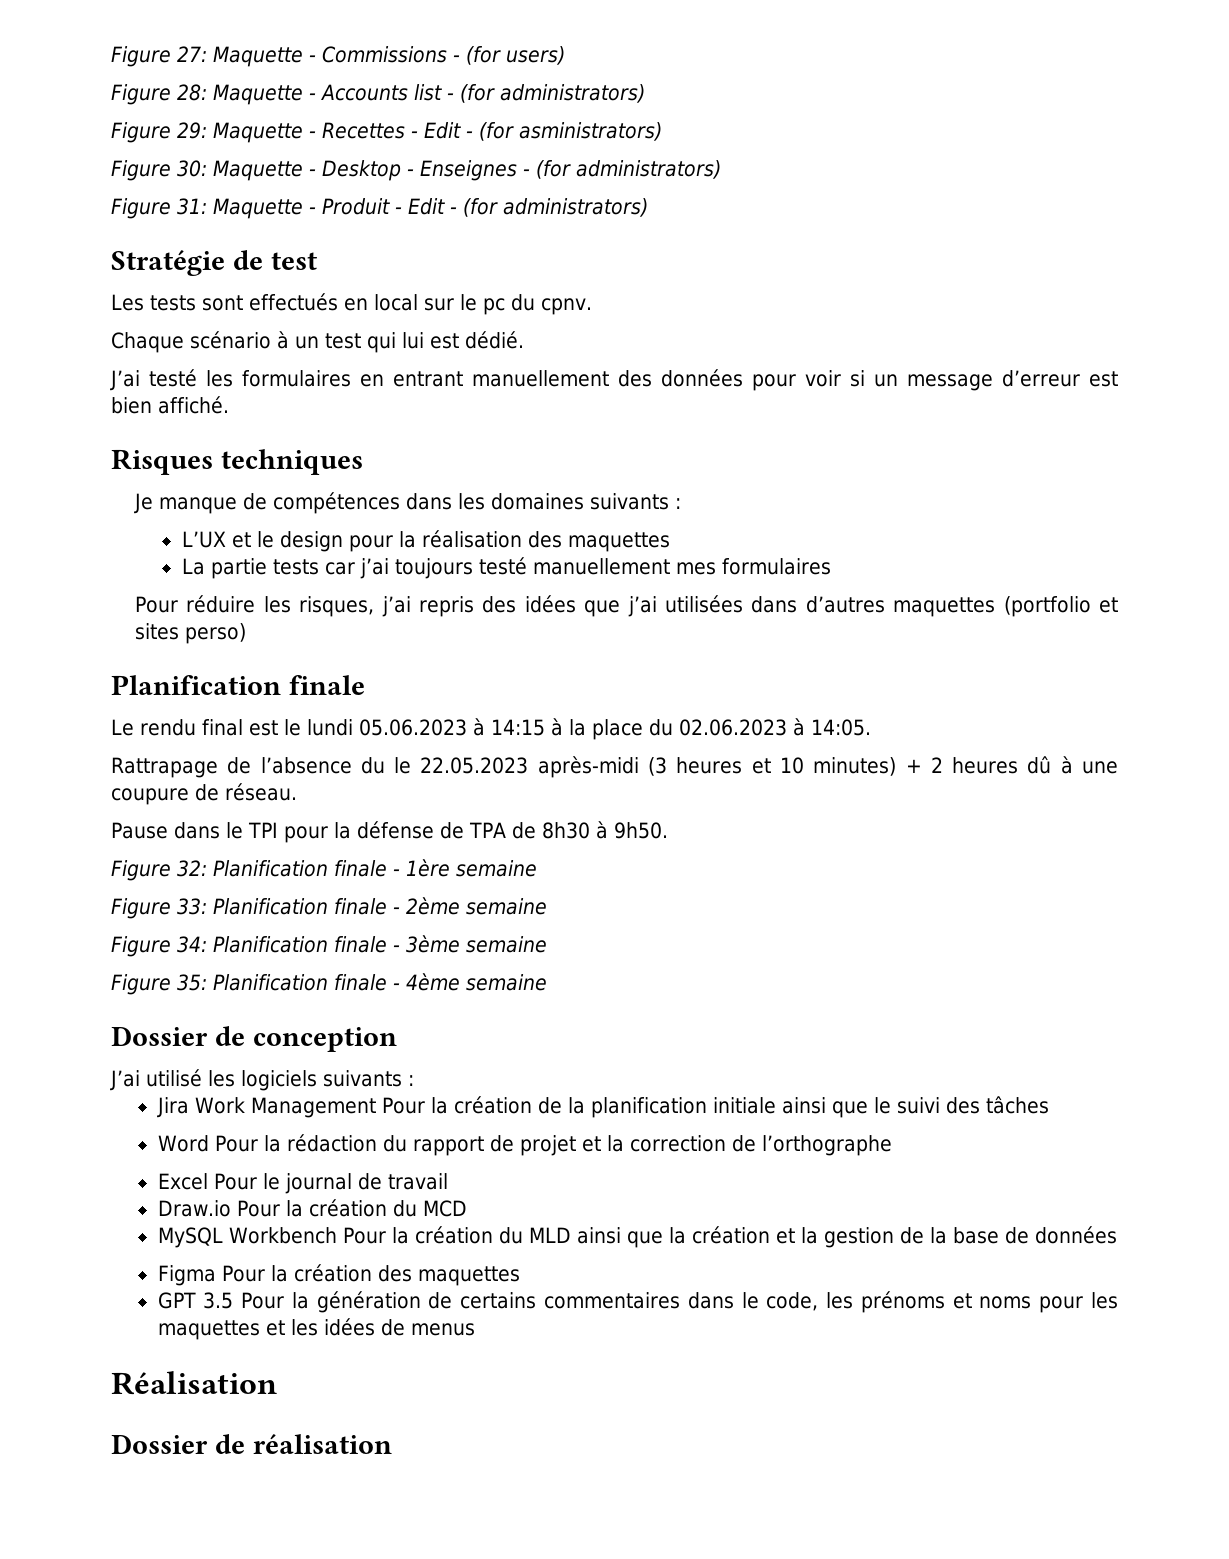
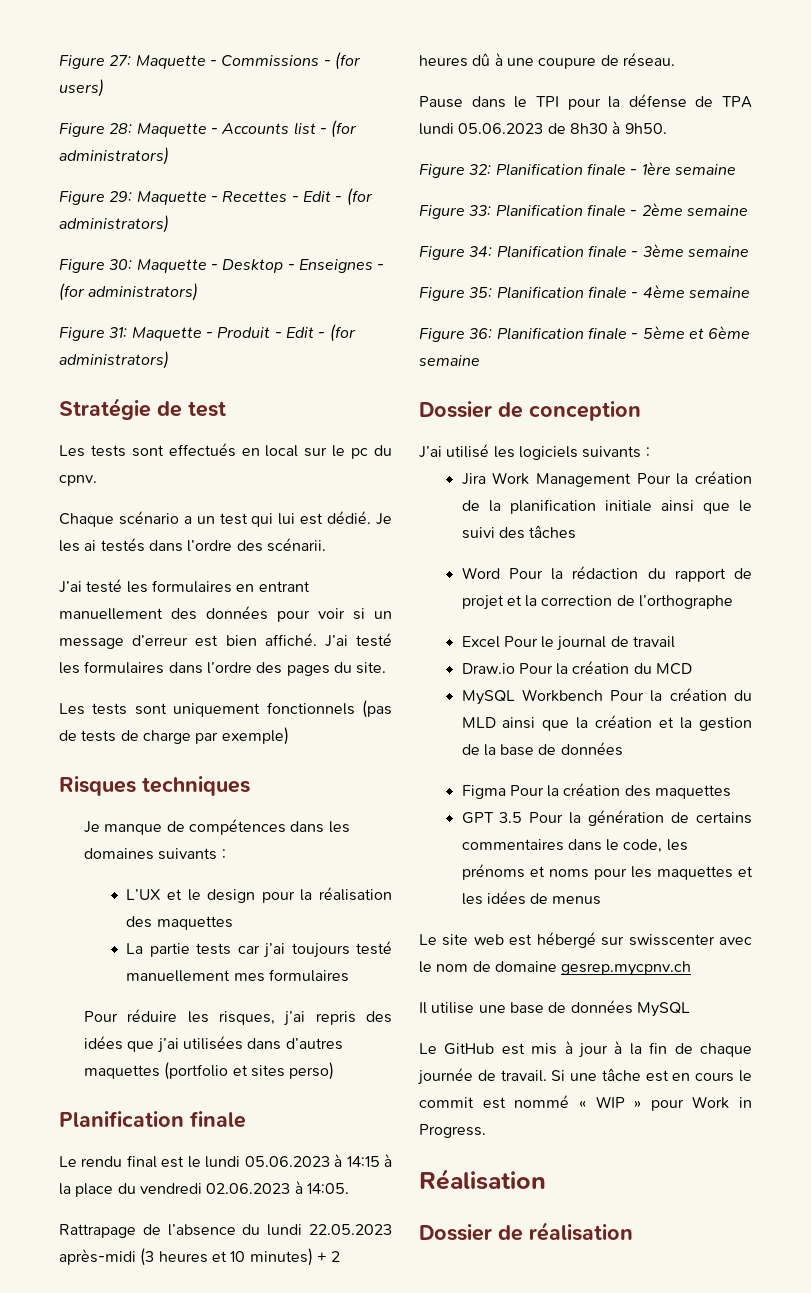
[519,122,662,141] asministrators) -> [59,215,169,233] administrators)
[277,331,289,349] à -> [183,516,192,524] a
(524, 340) none -> [376,513,392,525] [59,538,326,552] Je les ai testés dans l’ordre des scénarii.
(229, 405) none -> [324,633,392,647] [59,661,387,676] [59,700,393,718] [59,727,289,745] J’ai testé les formulaires dans l’ordre des pages du site. // Les tests sont uniquement fonctionnels (pas de tests de charge par exemple)
(673, 727) none -> [139,1183,202,1194] vendredi
[394,757,412,774] le -> [267,1224,303,1236] lundi
(506, 830) none -> [419,123,544,135] lundi 05.06.2023
(547, 982) none -> [419,326,751,342] [419,355,480,366] // Figure 36: Planification finale - 5ème et 6ème semaine
(475, 1329) none -> [419,932,752,948] [419,961,692,976] [419,1000,690,1017] [419,1041,752,1058] [417,1068,752,1085] [419,1095,752,1111] [419,1124,486,1138] // Le site web est hébergé sur swisscenter avec le nom de domaine gesrep.mycpnv.ch // Il utilise une base de données MySQL // Le GitHub est mis à jour à la fin de chaque journée de travail. Si une tâche est en cours le commit est nommé « WIP » pour Work in Progress.

